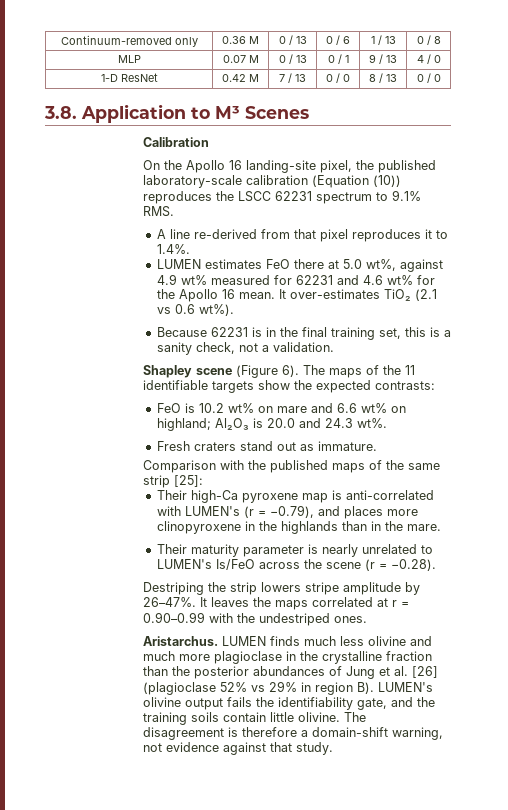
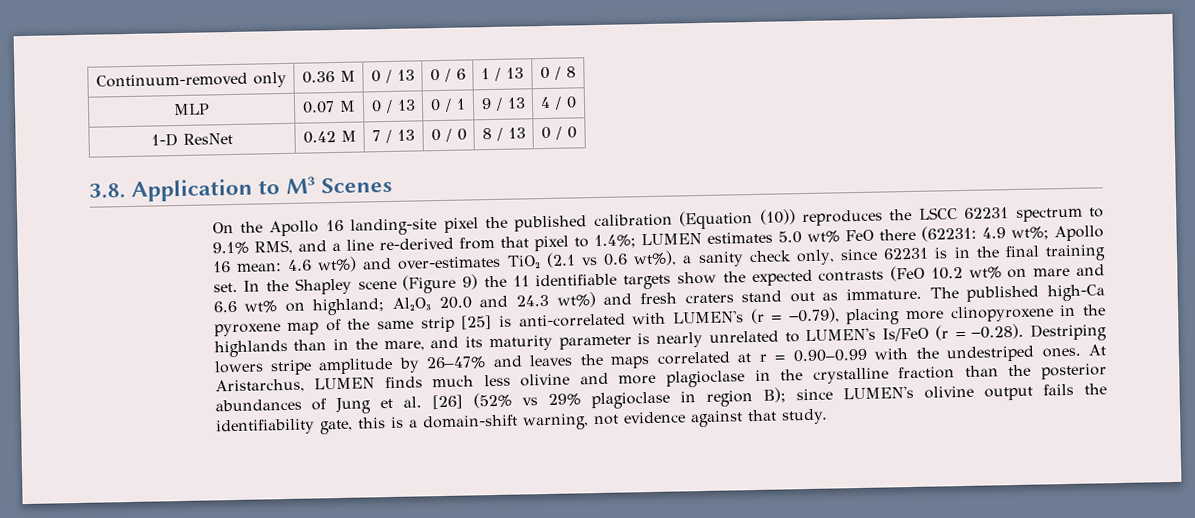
[143,137,210,147] // Calibration -> (393, 185) none
[320,160,437,173] [143,175,243,188] pixel, the published laboratory-scale -> [443,215,588,233] pixel the published
[143,206,175,217] [156,229,166,239] RMS. // A -> [253,239,341,255] RMS, and a
[351,229,448,242] [156,244,190,254] [156,259,443,272] [156,274,435,285] [156,289,286,302] reproduces it to 1.4%. // LUMEN estimates FeO there at 5.0 wt%, against 4.9 wt% measured for 62231 and 4.6 wt% for the Apollo 16 mean. It -> [573,225,1104,249] [211,256,393,273] to 1.4%; LUMEN estimates 5.0 wt% FeO there (62231: 4.9 wt%; Apollo 16 mean: 4.6 wt%) and
[198,304,234,316] [156,327,207,337] wt%). // Because -> [633,248,878,268] wt%), a sanity check only, since
[378,327,451,339] [156,342,334,355] [143,365,380,378] set, this is a sanity check, not a validation. // Shapley scene (Figure 6). The maps of -> [212,274,479,295] set. In the Shapley scene (Figure 9)
[375,381,436,390] [156,403,195,413] contrasts: // FeO is -> [818,265,926,282] contrasts (FeO
[252,418,263,428] is -> (432, 304) none
[356,418,387,428] [156,441,190,451] wt%. // Fresh -> [556,292,677,308] wt%) and fresh
[143,460,441,473] [143,475,204,488] [156,490,328,503] // Comparison with the published maps of the same strip [25]: // Their high-Ca pyroxene map -> [929,284,1106,302] [213,315,493,337] The published high-Ca pyroxene map of the same strip [25]
[317,506,383,519] and places -> [846,308,901,326] placing
[406,524,441,531] [156,544,187,554] mare. // Their -> [383,336,484,352] mare, and its
[258,559,361,569] across the scene -> (930, 334) none
[143,582,258,595] // Destriping the strip -> [1030,323,1107,342] Destriping
[143,597,208,607] 26–47%. It -> [426,355,523,370] 26–47% and
[143,636,219,646] // Aristarchus. -> [1087,344,1106,356] [214,378,305,394] At Aristarchus,
[143,651,176,661] much -> (609, 378) none
[143,682,248,695] (plagioclase 52% -> [473,392,513,409] (52%
(298, 686) none -> [591,391,671,410] plagioclase
[357,682,375,694] B). -> [763,387,834,403] B); since
[391,697,436,707] [143,712,367,725] [143,727,298,740] and the training soils contain little olivine. The disagreement is therefore -> [357,416,404,429] this is

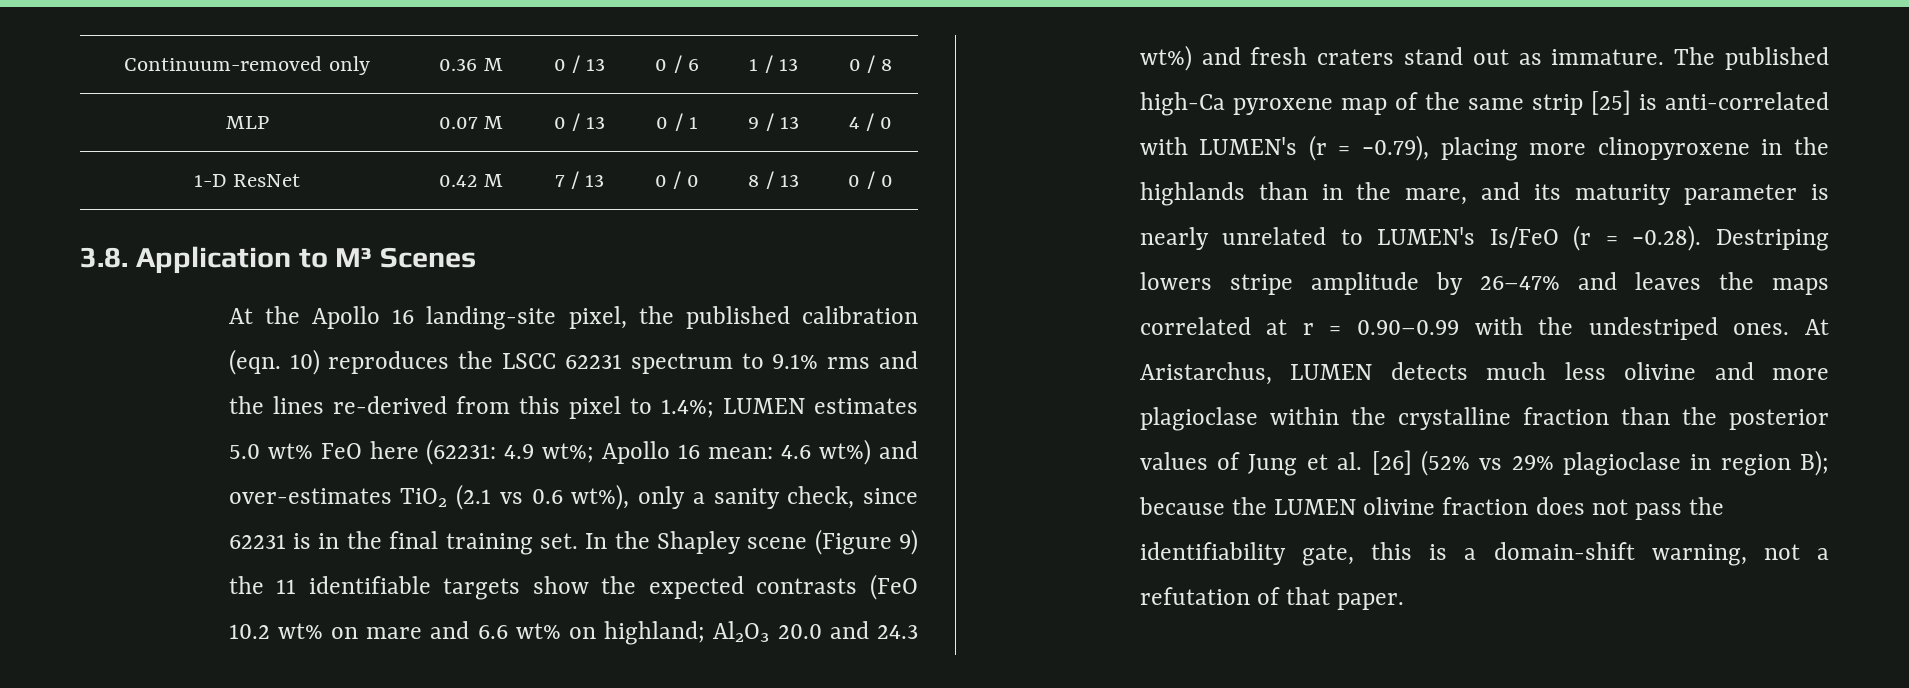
[211,221,234,234] On -> [228,308,253,324] At
[443,217,479,233] pixel -> [568,306,627,329] pixel,
[679,209,796,230] (Equation (10)) -> [228,349,320,375] (eqn. 10)
[253,239,374,255] RMS, and a line -> [827,351,918,369] [228,396,324,414] rms and the lines
[499,236,529,248] that -> [518,396,560,414] this
[878,228,916,241] there -> [369,441,419,459] here
(678, 258) none -> [638,486,686,509] only
[748,249,835,266] check only, -> [787,486,855,509] check,
[384,376,423,389] finds -> [1390,362,1468,380] detects
[754,369,771,382] in -> [1269,407,1339,425] within
[214,398,302,412] abundances -> [1139,452,1208,470] values
[796,383,1075,401] since LUMEN's olivine output fails -> [1138,497,1682,520] because the LUMEN olivine fraction does not pass
[622,408,829,428] evidence against that study. -> [1817,548,1830,560] [1139,587,1405,610] a refutation of that paper.

